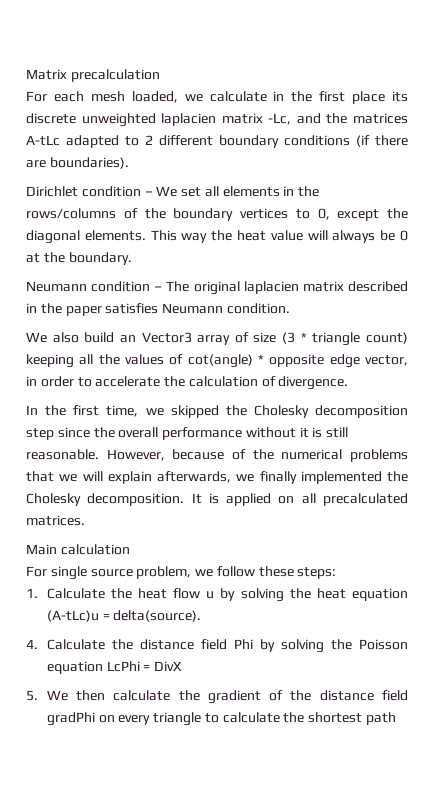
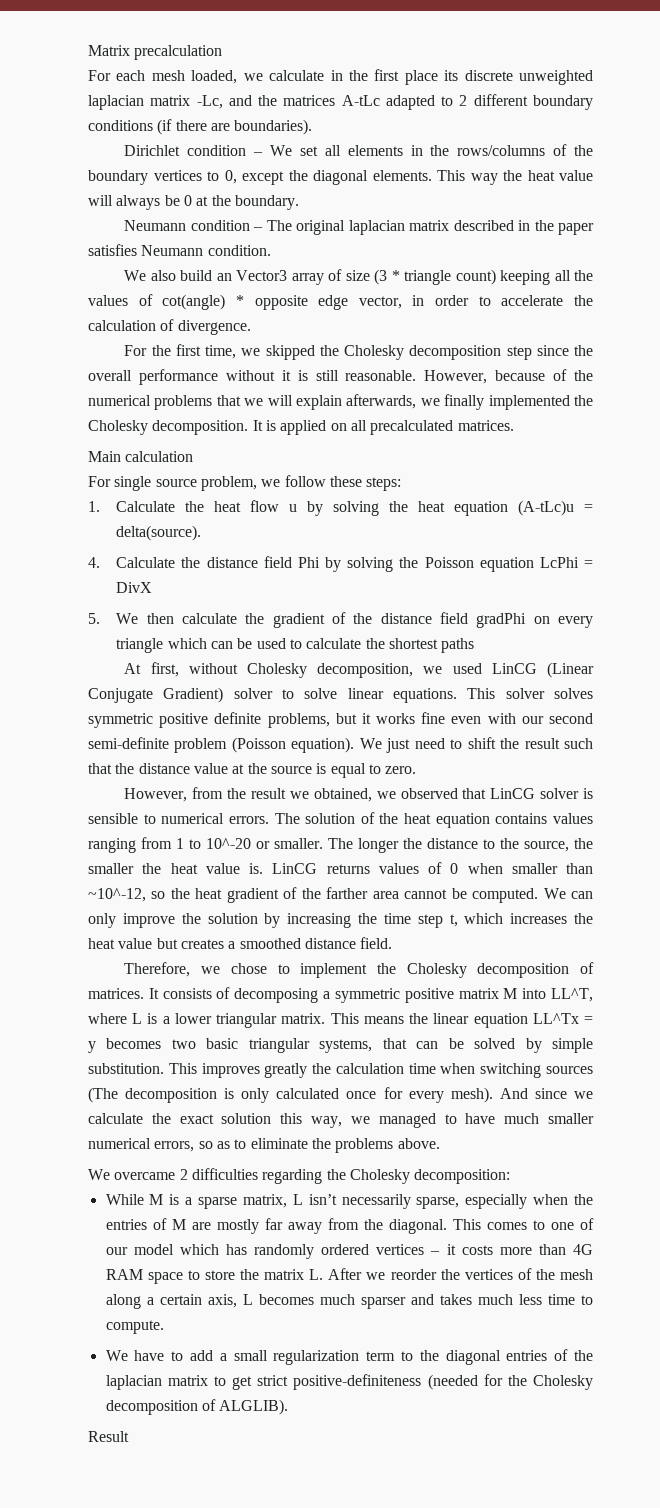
[161,113,217,126] laplacien -> [88,95,144,110] laplacian
[243,281,299,294] laplacien -> [348,220,405,235] laplacian
[26,405,38,415] In -> [124,345,148,356] For
[204,712,397,725] to calculate the shortest path -> [167,638,475,653] [124,662,594,678] [88,687,593,703] [88,712,593,728] [88,737,593,753] [88,763,417,778] [124,787,593,802] [88,812,593,828] [88,837,593,853] [88,862,593,874] [88,887,593,903] [88,913,593,928] [88,937,393,949] [124,962,594,978] [88,987,593,1003] [88,1013,593,1028] [88,1038,593,1053] [88,1063,593,1078] [88,1087,594,1103] [88,1113,594,1128] [88,1138,440,1153] [88,1168,511,1184] [105,1194,594,1209] [105,1218,594,1234] [105,1244,594,1259] [105,1268,594,1284] [105,1294,593,1309] [105,1320,164,1334] [105,1349,594,1365] [105,1374,593,1390] [105,1399,289,1415] [88,1431,129,1442] which can be used to calculate the shortest paths // At first, without Cholesky decomposition, we used LinCG (Linear Conjugate Gradient) solver to solve linear equations. This solver solves symmetric positive definite problems, but it works fine even with our second semi-definite problem (Poisson equation). We just need to shift the result such that the distance value at the source is equal to zero. // However, from the result we obtained, we observed that LinCG solver is sensible to numerical errors. The solution of the heat equation contains values ranging from 1 to 10^-20 or smaller. The longer the distance to the source, the smaller the heat value is. LinCG returns values of 0 when smaller than ~10^-12, so the heat gradient of the farther area cannot be computed. We can only improve the solution by increasing the time step t, which increases the heat value but creates a smoothed distance field. // Therefore, we chose to implement the Cholesky decomposition of matrices. It consists of decomposing a symmetric positive matrix M into LL^T, where L is a lower triangular matrix. This means the linear equation LL^Tx = y becomes two basic triangular systems, that can be solved by simple substitution. This improves greatly the calculation time when switching sources (The decomposition is only calculated once for every mesh). And since we calculate the exact solution this way, we managed to have much smaller numerical errors, so as to eliminate the problems above. // We overcame 2 difficulties regarding the Cholesky decomposition: // While M is a sparse matrix, L isn’t necessarily sparse, especially when the entries of M are mostly far away from the diagonal. This comes to one of our model which has randomly ordered vertices – it costs more than 4G RAM space to store the matrix L. After we reorder the vertices of the mesh along a certain axis, L becomes much sparser and takes much less time to compute. // We have to add a small regularization term to the diagonal entries of the laplacian matrix to get strict positive-definiteness (needed for the Cholesky decomposition of ALGLIB). // Result

